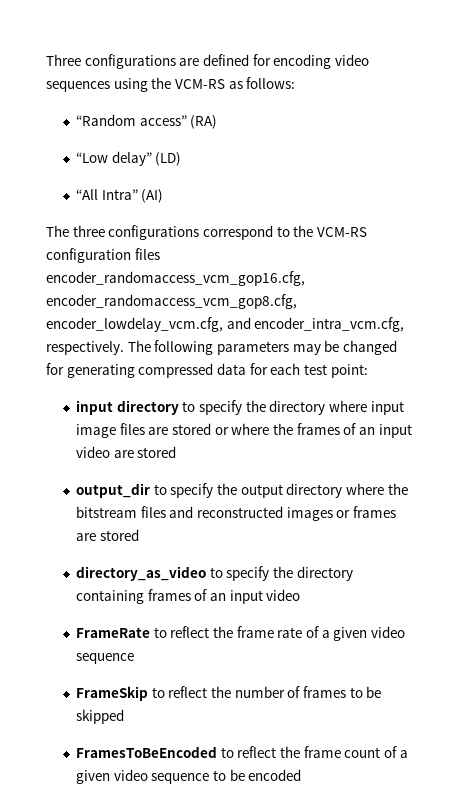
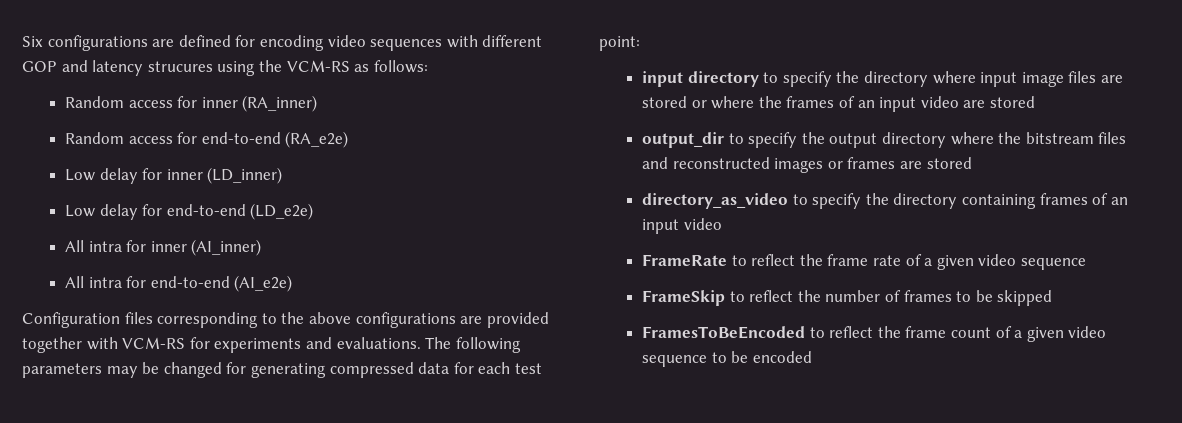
[46,54,81,66] Three -> [22,36,43,47] Six
(110, 86) none -> [446,35,543,48] [22,60,213,76] with different GOP and latency strucures
[76,114,218,129] [76,151,182,166] [76,189,164,203] [46,225,367,240] [46,248,160,263] [46,271,305,286] [46,294,297,309] [46,317,405,332] [46,341,124,355] “Random access” (RA) // “Low delay” (LD) // “All Intra” (AI) // The three configurations correspond to the VCM-RS configuration files encoder_randomaccess_vcm_gop16.cfg, encoder_randomaccess_vcm_gop8.cfg, encoder_lowdelay_vcm.cfg, and encoder_intra_vcm.cfg, respectively. -> [65,95,318,112] [65,131,349,148] [65,167,283,184] [65,203,314,220] [65,239,262,256] [65,275,293,292] [22,312,549,328] [22,337,421,353] Random access for inner (RA_inner) // Random access for end-to-end (RA_e2e) // Low delay for inner (LD_inner) // Low delay for end-to-end (LD_e2e) // All intra for inner (AI_inner) // All intra for end-to-end (AI_e2e) // Configuration files corresponding to the above configurations are provided together with VCM-RS for experiments and evaluations.

